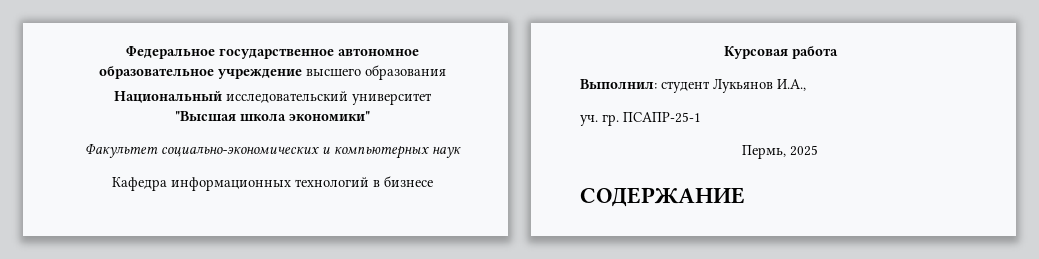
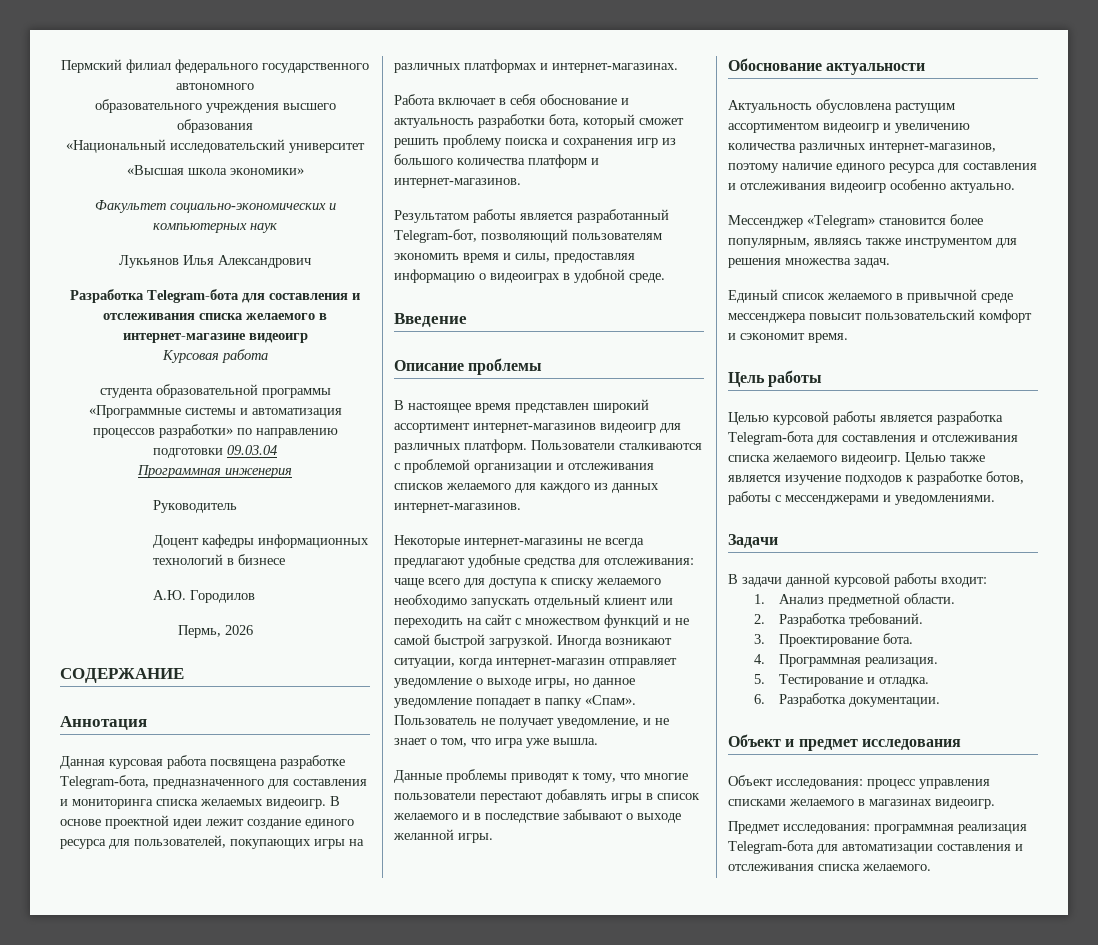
[125,46,419,59] [98,66,302,79] Федеральное государственное автономное образовательное учреждение -> [61,59,369,73] [176,83,254,90] [94,99,279,113] Пермский филиал федерального государственного автономного // образовательного учреждения
[113,90,222,103] Национальный -> [66,139,166,153] «Национальный
[174,111,370,121] "Высшая школа экономики" -> [126,165,304,175] «Высшая школа экономики»
[111,176,433,191] [723,46,838,59] [580,78,806,93] [580,112,701,126] Кафедра информационных технологий в бизнесе // Курсовая работа // Выполнил: студент Лукьянов И.А., // уч. гр. ПСАПР-25-1 -> [119,255,311,268] [70,289,360,303] [103,313,327,320] [122,333,308,343] [161,349,268,363] [99,384,331,398] [88,405,342,418] [92,424,338,438] [153,445,277,458] [137,465,292,478] [153,500,237,513] [153,534,369,548] [153,554,285,565] [153,590,255,603] Лукьянов Илья Александрович // Разработка Telegram-бота для составления и отслеживания списка желаемого в интернет-магазине видеоигр // Курсовая работа // студента образовательной программы «Программные системы и автоматизация процессов разработки» по направлению подготовки 09.03.04 // Программная инженерия // Руководитель // Доцент кафедры информационных технологий в бизнесе // А.Ю. Городилов
[790,145,818,156] 2025 -> [224,625,253,635] 2026
(745, 197) none -> [60,716,147,730] [60,755,345,769] [60,775,367,789] [60,796,340,809] [60,815,354,829] [60,835,364,849] [394,59,678,73] [394,94,629,105] [394,114,684,128] [394,134,676,148] [394,154,599,168] [394,178,521,188] [394,209,669,223] [394,229,662,243] [394,253,635,263] [394,269,665,283] [394,313,467,327] [394,358,543,375] [394,399,649,413] [394,423,681,433] [394,439,702,453] [394,459,654,473] [394,483,659,493] [394,503,521,513] [394,535,644,548] [394,554,694,568] [394,578,661,588] [394,594,673,608] [394,614,689,628] [394,634,672,648] [394,658,677,668] [394,678,635,688] [394,695,636,708] [394,715,669,728] [394,738,598,748] [394,769,688,783] [394,789,700,803] [393,809,681,823] [393,829,493,843] [728,58,926,75] [728,99,955,113] [728,123,970,133] [728,143,996,153] [728,163,1037,173] [728,179,1015,193] [728,214,983,228] [728,238,1017,248] [728,258,890,268] [728,289,1013,303] [728,309,1032,323] [728,333,848,343] [728,370,823,387] [728,411,1003,425] [728,431,1018,445] [728,452,985,465] [728,471,1024,485] [728,491,995,505] [728,534,778,548] [728,573,987,587] [753,593,956,607] [753,613,924,627] [753,633,914,647] [753,654,939,667] [753,674,930,687] [753,693,941,707] [728,734,961,751] [728,775,990,789] [728,799,995,809] [728,821,1027,834] [728,840,1023,854] [728,864,931,871] // Аннотация // Данная курсовая работа посвящена разработке Telegram-бота, предназначенного для составления и мониторинга списка желаемых видеоигр. В основе проектной идеи лежит создание единого ресурса для пользователей, покупающих игры на различных платформах и интернет-магазинах. // Работа включает в себя обоснование и актуальность разработки бота, который сможет решить проблему поиска и сохранения игр из большого количества платформ и интернет-магазинов. // Результатом работы является разработанный Telegram-бот, позволяющий пользователям экономить время и силы, предоставляя информацию о видеоиграх в удобной среде. // Введение // Описание проблемы // В настоящее время представлен широкий ассортимент интернет-магазинов видеоигр для различных платформ. Пользователи сталкиваются с проблемой организации и отслеживания списков желаемого для каждого из данных интернет-магазинов. // Некоторые интернет-магазины не всегда предлагают удобные средства для отслеживания: чаще всего для доступа к списку желаемого необходимо запускать отдельный клиент или переходить на сайт с множеством функций и не самой быстрой загрузкой. Иногда возникают ситуации, когда интернет-магазин отправляет уведомление о выходе игры, но данное уведомление попадает в папку «Спам». Пользователь не получает уведомление, и не знает о том, что игра уже вышла. // Данные проблемы приводят к тому, что многие пользователи перестают добавлять игры в список желаемого и в последствие забывают о выходе желанной игры. // Обоснование актуальности // Актуальность обусловлена растущим ассортиментом видеоигр и увеличению количества различных интернет-магазинов, поэтому наличие единого ресурса для составления и отслеживания видеоигр особенно актуально. // Мессенджер «Telegram» становится более популярным, являясь также инструментом для решения множества задач. // Единый список желаемого в привычной среде мессенджера повысит пользовательский комфорт и сэкономит время. // Цель работы // Целью курсовой работы является разработка Telegram-бота для составления и отслеживания списка желаемого видеоигр. Целью также является изучение подходов к разработке ботов, работы с мессенджерами и уведомлениями. // Задачи // В задачи данной курсовой работы входит: // 1. Анализ предметной области. // 2. Разработка требований. // 3. Проектирование бота. // 4. Программная реализация. // 5. Тестирование и отладка. // 6. Разработка документации. // Объект и предмет исследования // Объект исследования: процесс управления списками желаемого в магазинах видеоигр. // Предмет исследования: программная реализация Telegram-бота для автоматизации составления и отслеживания списка желаемого.

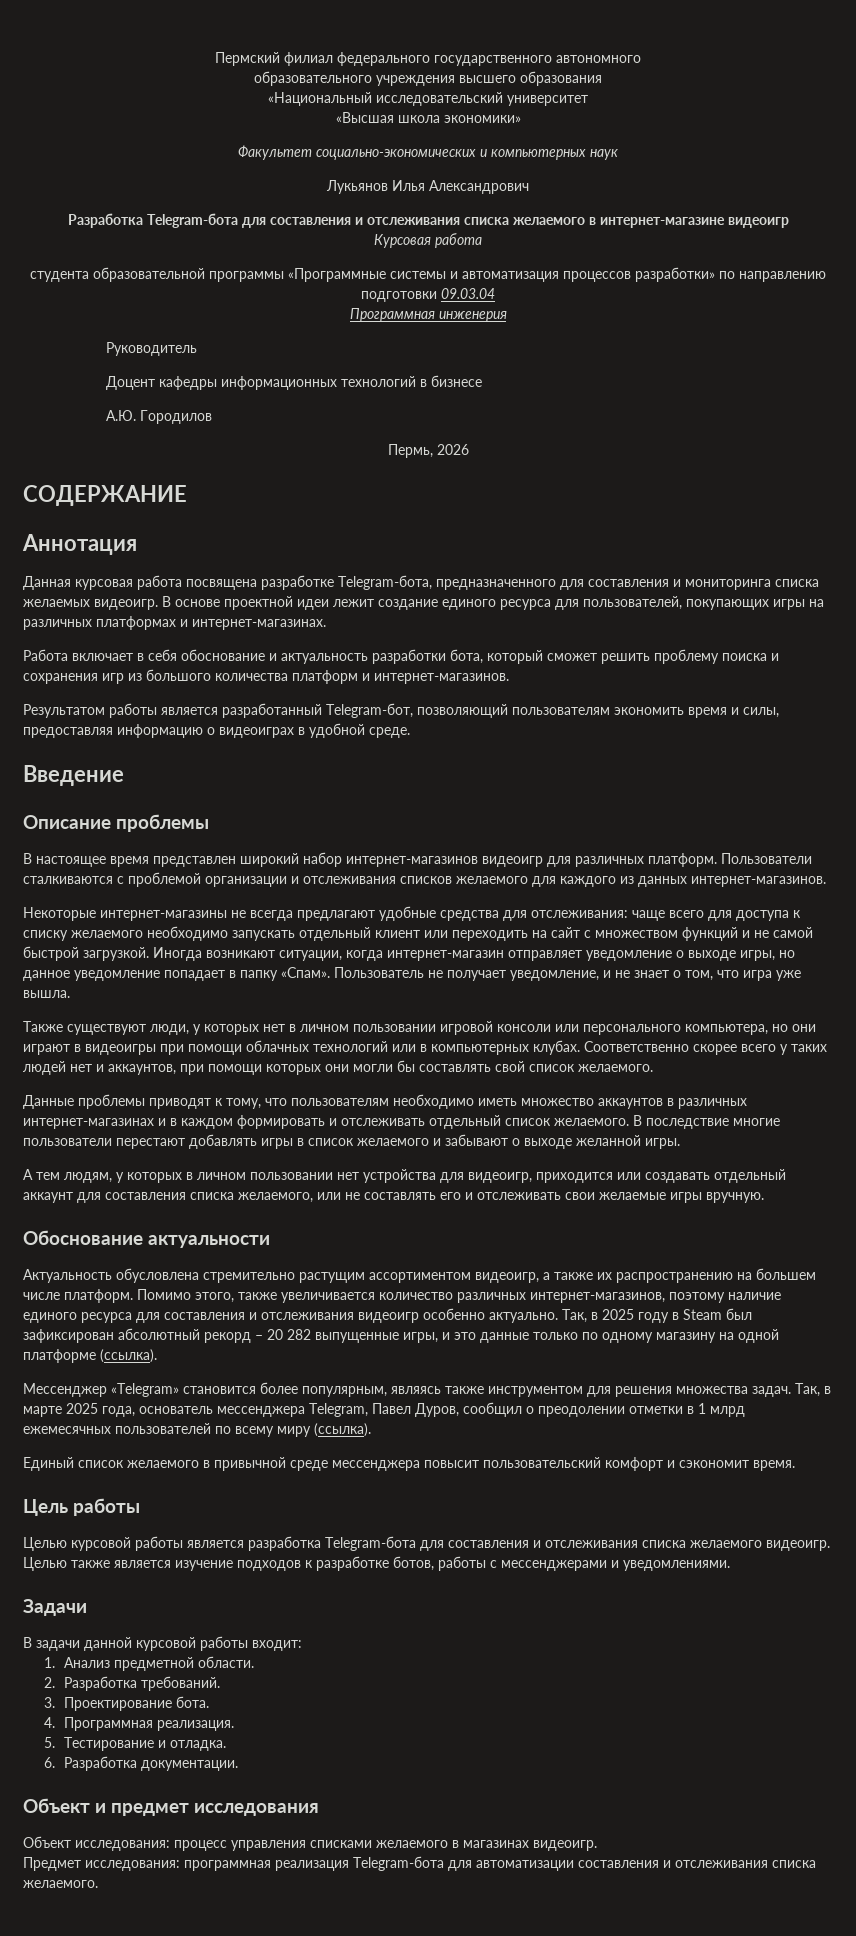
[394,423,470,433] ассортимент -> [303,852,342,867] набор
(598, 741) none -> [23,1021,816,1035] [23,1040,827,1055] [23,1060,653,1075] // Также существуют люди, у которых нет в личном пользовании игровой консоли или персонального компьютера, но они играют в видеоигры при помощи облачных технологий или в компьютерных клубах. Соответственно скорее всего у таких людей нет и аккаунтов, при помощи которых они могли бы составлять свой список желаемого.
(640, 776) none -> [291,1094,747,1109] [23,1115,729,1129] пользователям необходимо иметь множество аккаунтов в различных интернет-магазинах и в каждом формировать и отслеживать отдельный список желаемого. В последствие
[474,813,559,823] в последствие -> (441, 1142) none
(493, 838) none -> [23,1169,786,1183] [23,1192,764,1203] // А тем людям, у которых в личном пользовании нет устройства для видеоигр, приходится или создавать отдельный аккаунт для составления списка желаемого, или не составлять его и отслеживать свои желаемые игры вручную.
(892, 106) none -> [203,1272,295,1283] стремительно
[823,123,970,133] [728,143,796,150] видеоигр и увеличению количества -> [475,1268,816,1283] [23,1289,453,1303] видеоигр, а также их распространению на большем числе платформ. Помимо этого, также увеличивается количество
(1015, 188) none -> [562,1308,752,1323] [23,1328,779,1343] [23,1349,157,1363] Так, в 2025 году в Steam был зафиксирован абсолютный рекорд – 20 282 выпущенные игры, и это данные только по одному магазину на одной платформе (ссылка).
(890, 263) none -> [795,1383,831,1397] [23,1402,745,1417] [23,1423,371,1437] Так, в марте 2025 года, основатель мессенджера Telegram, Павел Дуров, сообщил о преодолении отметки в 1 млрд ежемесячных пользователей по всему миру (ссылка).

